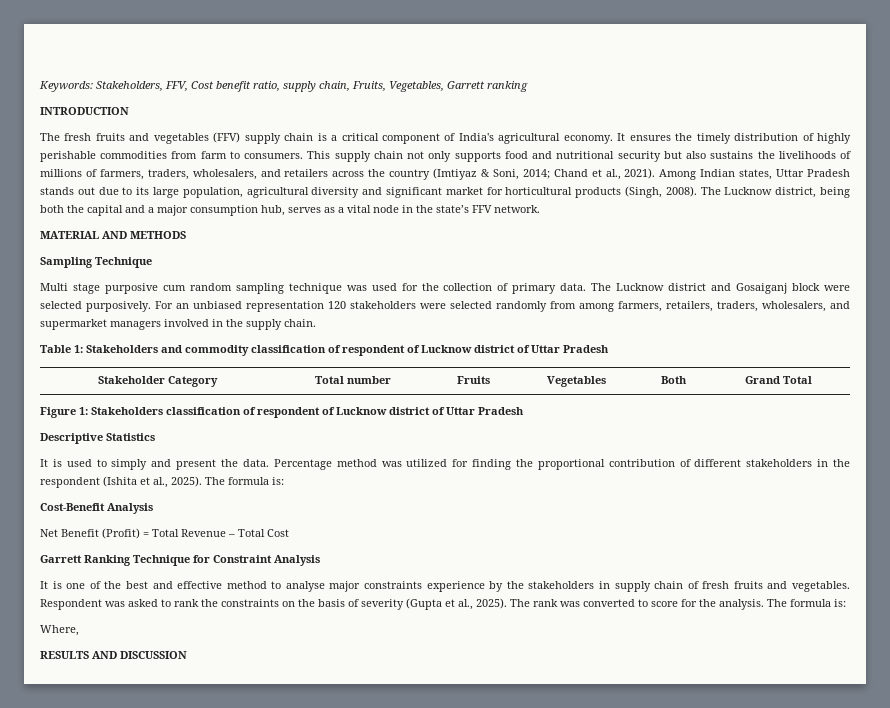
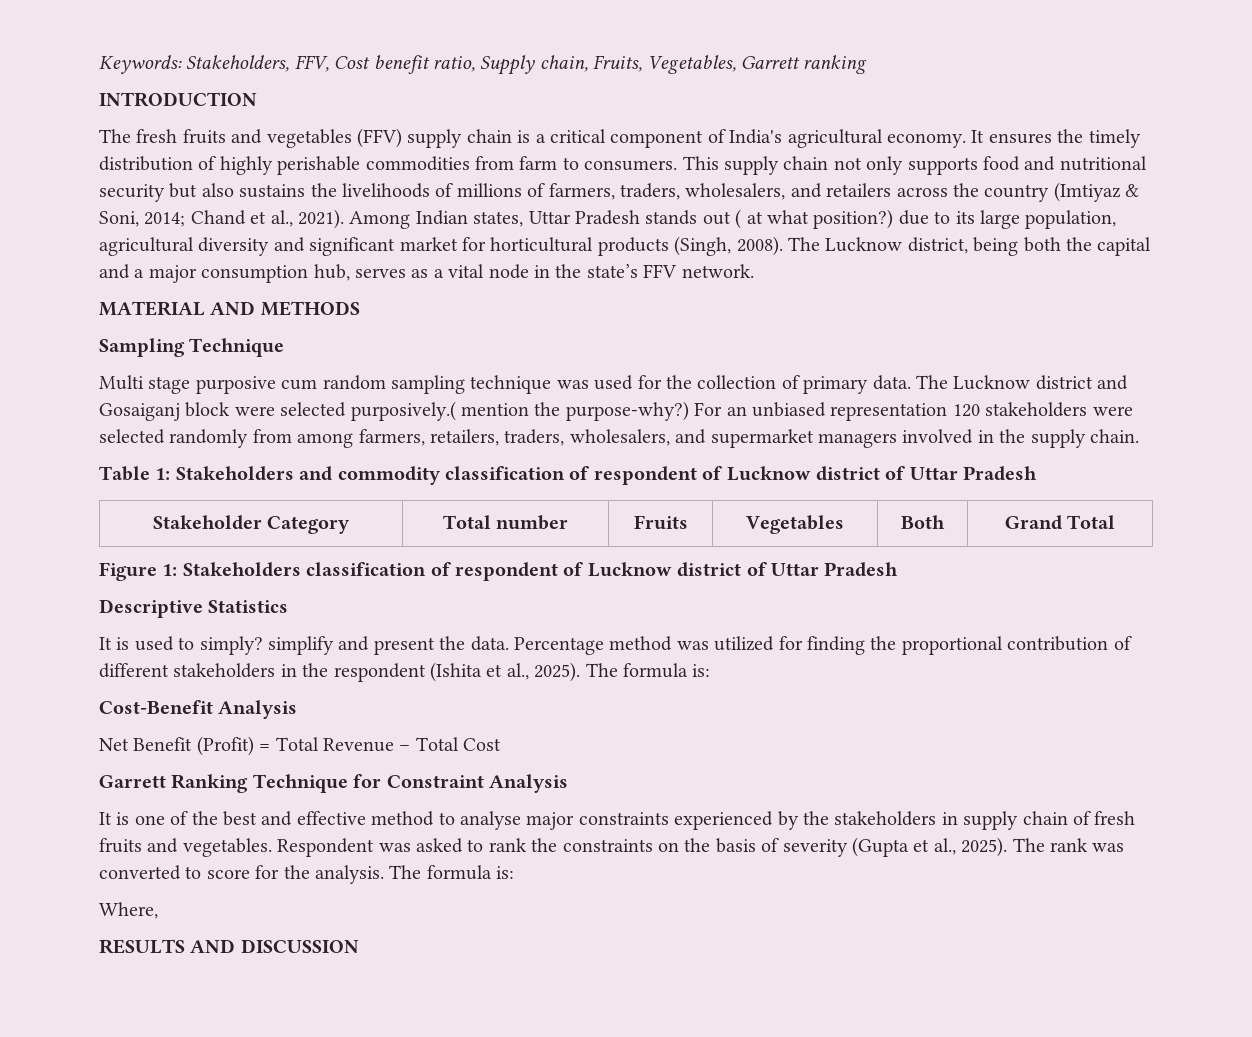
[283,81,316,92] supply -> [480,55,536,75] Supply
(95, 191) none -> [735,209,894,229] ( at what position?)
[86,301,151,312] purposively. -> [350,401,689,421] purposively.( mention the purpose-why?)
[111,459,148,470] simply -> [199,636,334,655] simply? simplify
[426,581,485,592] experience -> [674,811,774,830] experienced

